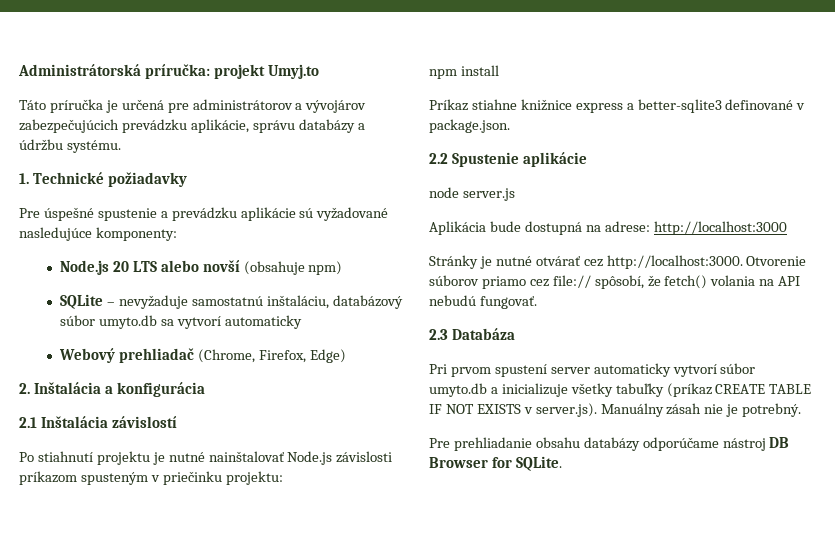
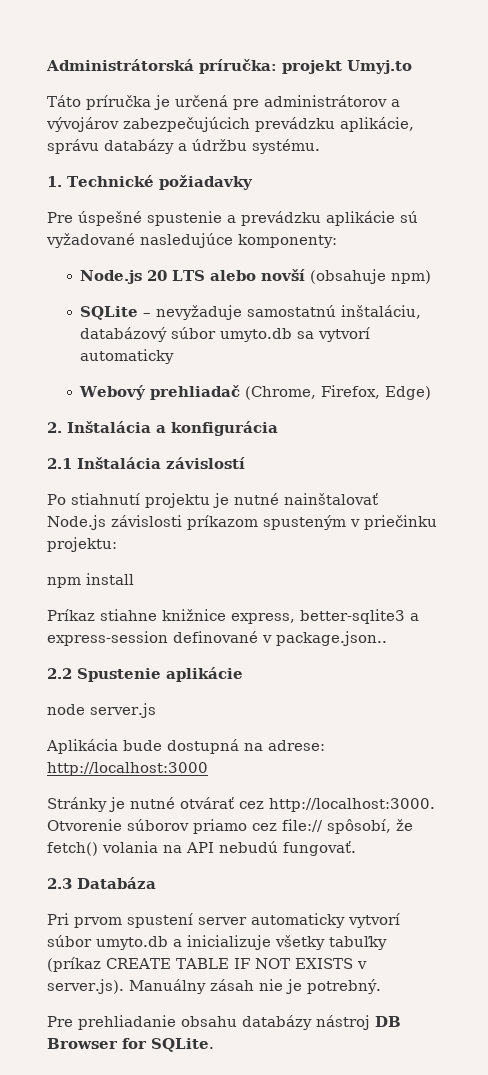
[575,99,722,113] express a better-sqlite3 -> [231,609,419,624] [47,631,168,646] express, better-sqlite3 a express-session
[429,119,510,133] package.json. -> [276,631,387,646] package.json..
[642,437,719,451] odporúčame -> (312, 1022) none

